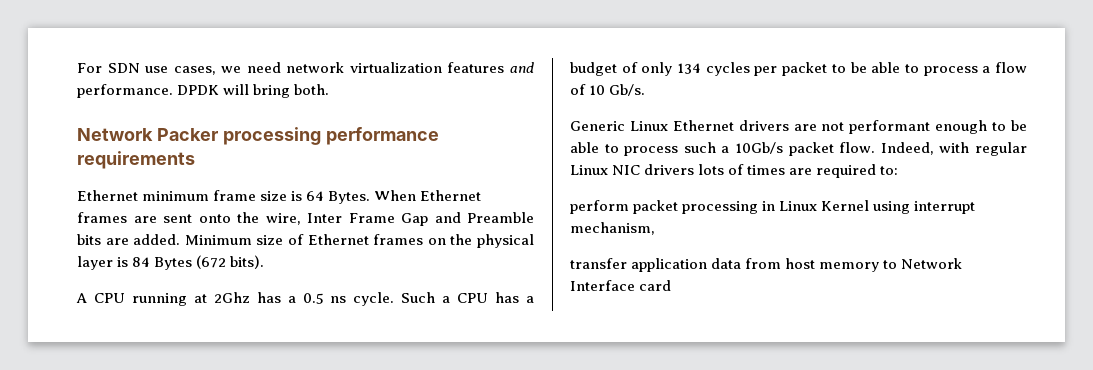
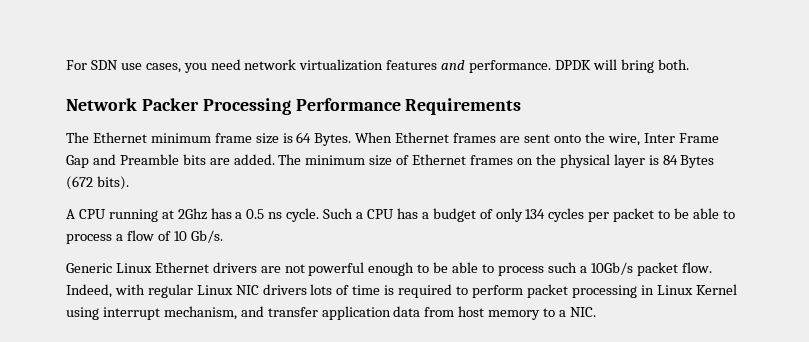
[221,66,242,73] we -> [183,63,207,73] you
[222,127,439,145] [77,151,195,169] processing performance requirements // -> [202,98,522,115] [66,132,89,143] Processing Performance Requirements // The
[184,235,252,245] Minimum -> [278,154,366,165] The minimum
[849,120,931,134] performant -> [308,262,365,276] powerful
[747,164,899,178] times are required to: // -> [352,284,469,298] time is required to
(655, 228) // -> [240,306,264,317] and
[901,258,963,269] [570,280,672,291] Network Interface card -> [559,307,596,317] a NIC.

